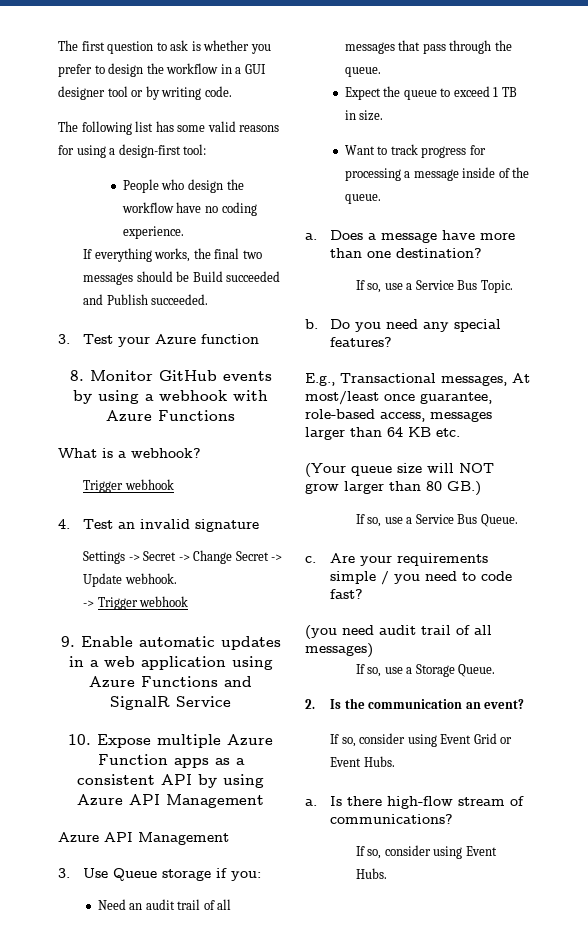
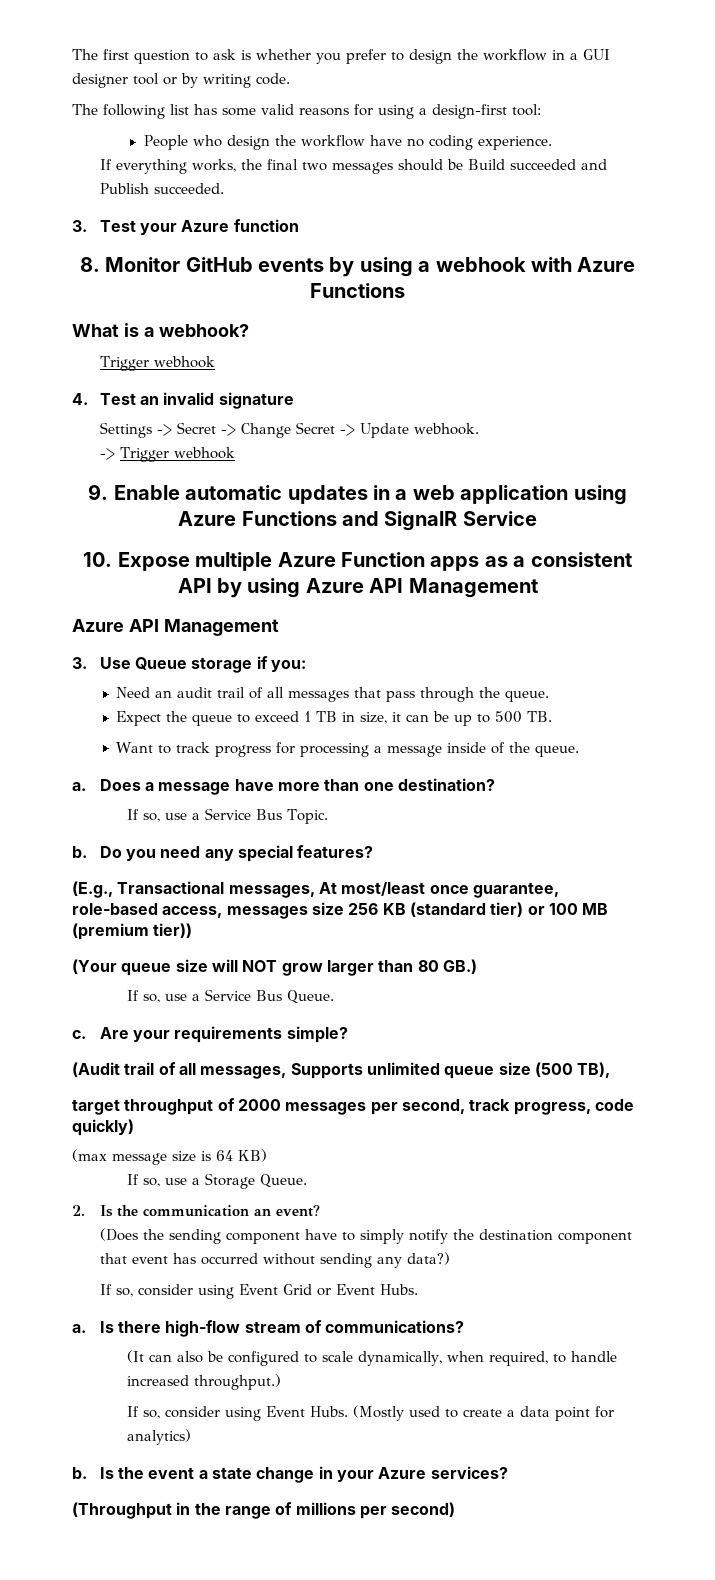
[359,110,384,121] size. -> [360,711,553,726] size, it can be up to 500 TB.
[305,373,335,386] E.g., -> [72,881,113,898] (E.g.,
[305,427,460,440] larger than 64 KB etc. -> [311,902,609,917] [72,923,193,940] size 256 KB (standard tier) or 100 MB (premium tier))
[330,571,513,585] [330,589,364,599] [305,625,492,639] [305,643,373,658] simple / you need to code fast? // (you need audit trail of all messages) -> [286,1026,348,1043] [72,1062,611,1079] [72,1098,634,1115] [72,1119,134,1136] [72,1149,267,1165] simple? // (Audit trail of all messages, Supports unlimited queue size (500 TB), // target throughput of 2000 messages per second, track progress, code quickly) // (max message size is 64 KB)
(525, 704) none -> [99,1228,632,1244] [99,1252,450,1268] // (Does the sending component have to simply notify the destination component that event has occurred without sending any data?)
(454, 819) none -> [127,1350,618,1366] [127,1374,282,1390] // (It can also be configured to scale dynamically, when required, to handle increased throughput.)
(387, 873) none -> [353,1405,615,1421] [127,1429,192,1445] [72,1466,508,1483] [72,1502,456,1519] (Mostly used to create a data point for analytics) // b. Is the event a state change in your Azure services? // (Throughput in the range of millions per second)

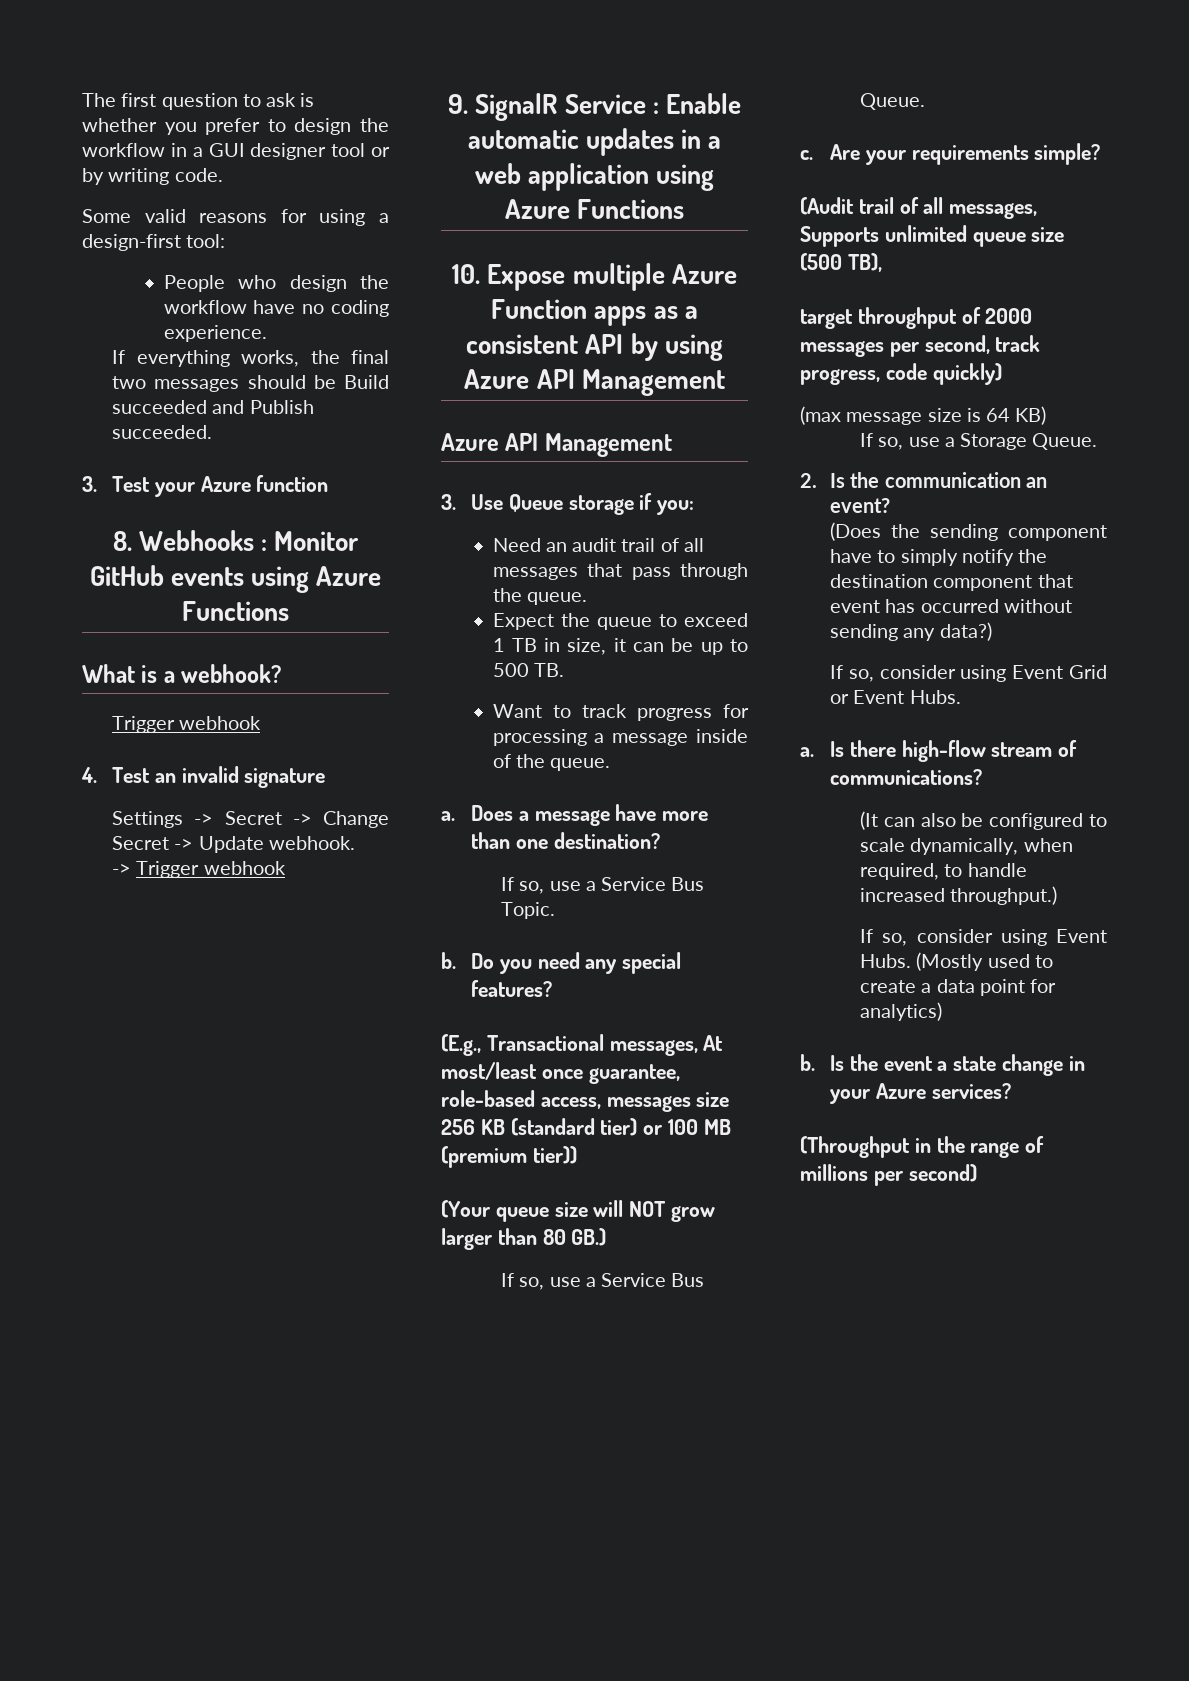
[72,104,256,119] The following list has some -> [82,209,131,223] Some
(100, 264) none -> [138,530,268,551] Webhooks :
[329,257,572,277] by using a webhook with -> [251,566,310,593] using
(109, 492) none -> [475,93,659,121] SignalR Service :
[342,511,537,531] and SignalR Service -> (685, 209) none

